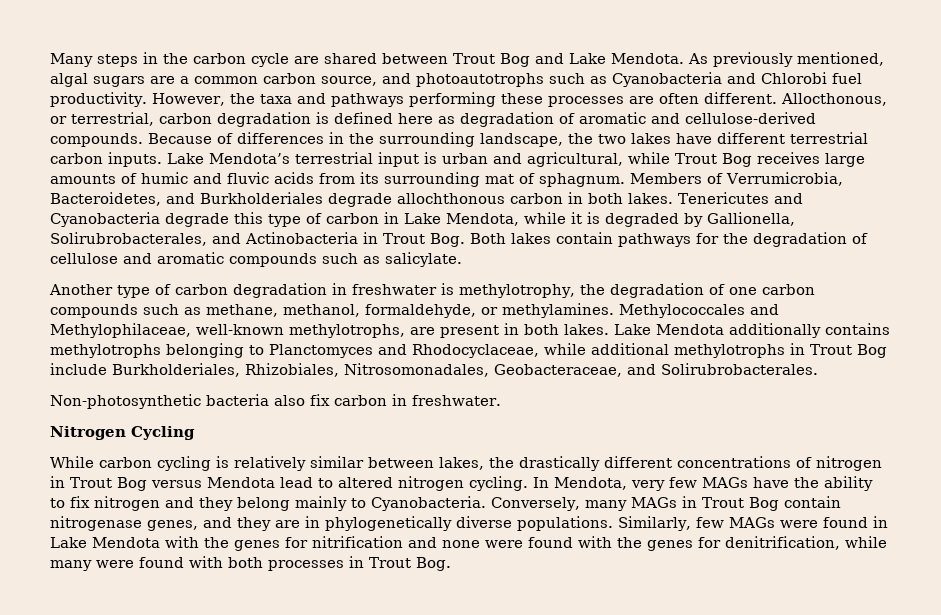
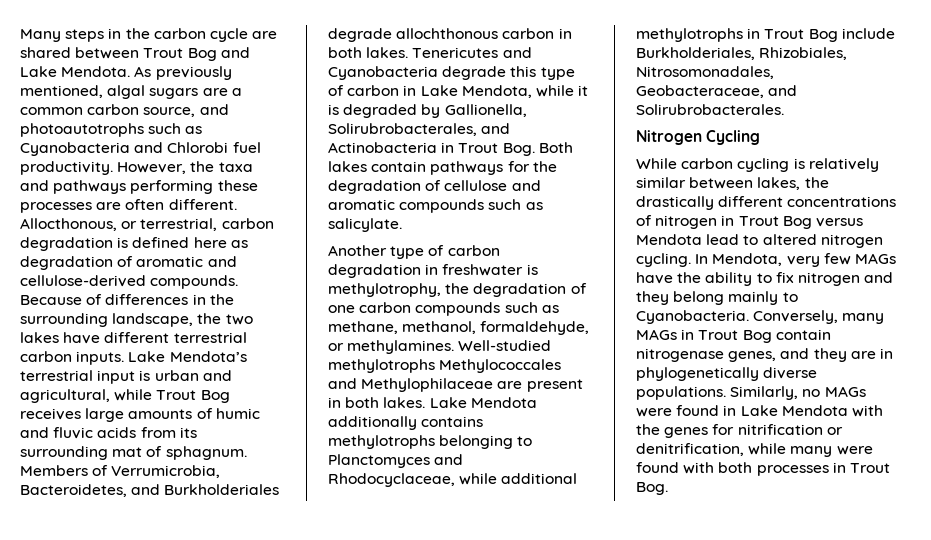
[619,304,779,318] [50,323,405,338] Methylococcales and Methylophilaceae, well-known methylotrophs, -> [458,340,552,351] [328,359,562,373] [328,378,494,392] Well-studied methylotrophs Methylococcales and Methylophilaceae
[50,394,501,409] // Non-photosynthetic bacteria also fix carbon in freshwater. -> (784, 109) none
[695,517,724,528] few -> [802,389,821,397] no
[408,536,721,551] and none were found with the genes for -> [826,427,843,435] or

